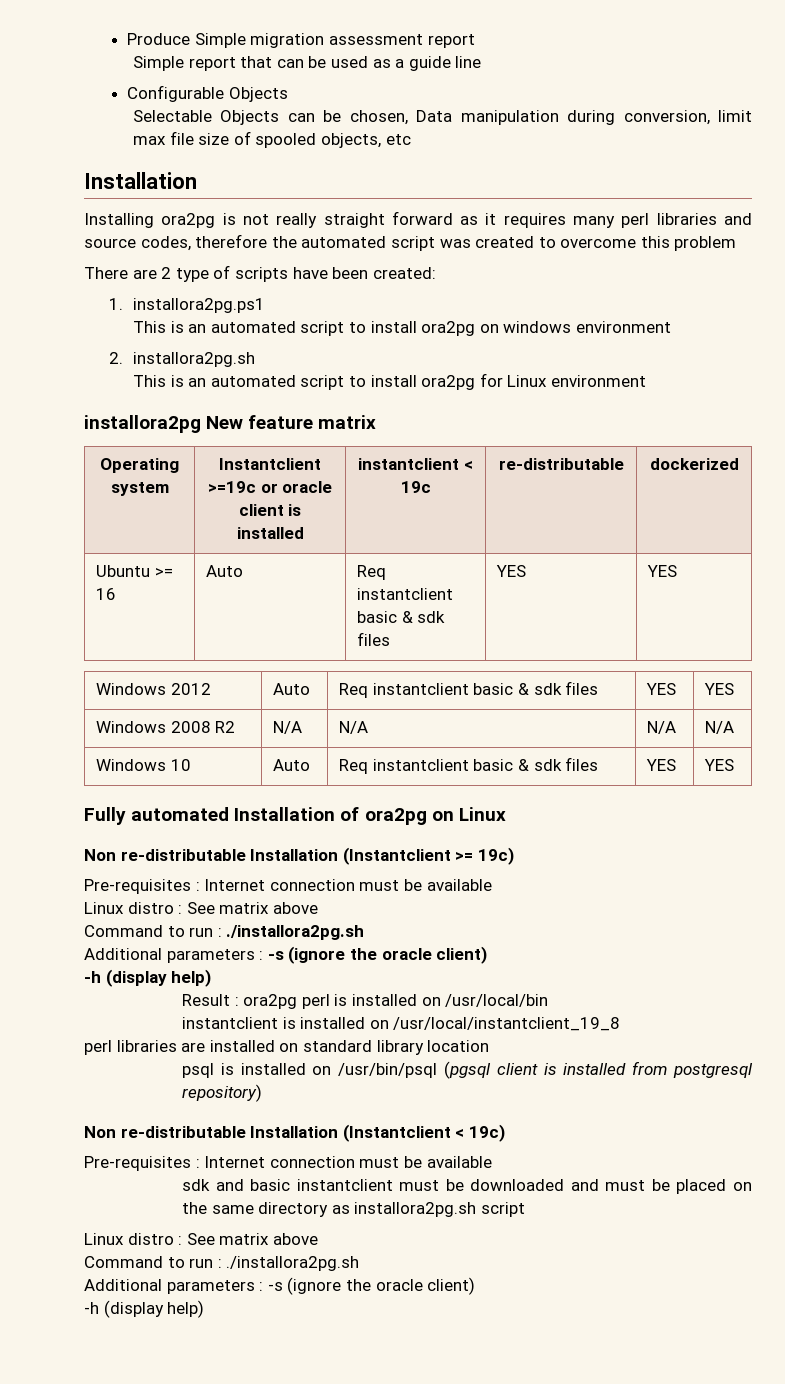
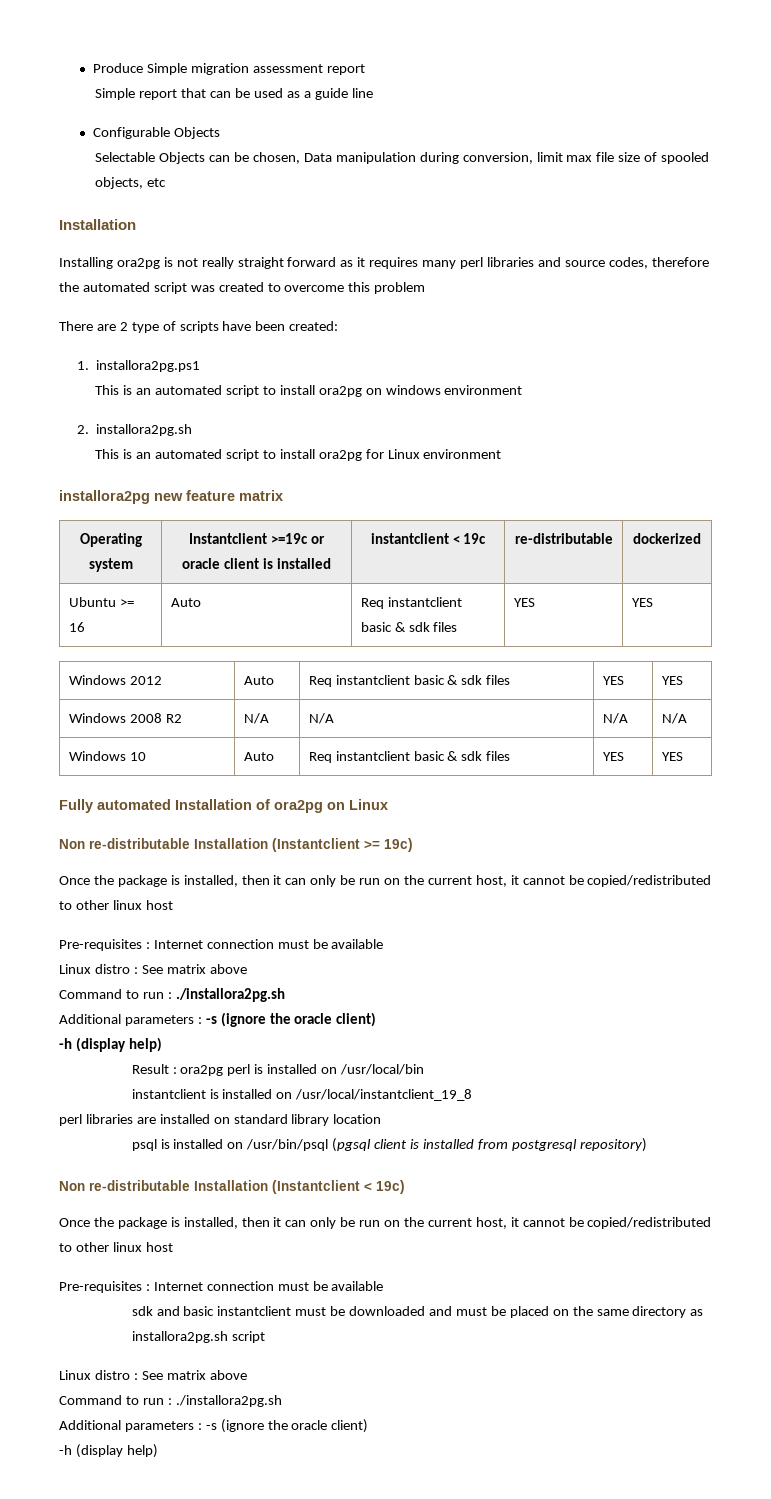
[206,416,244,429] New -> [154,493,183,501] new
(514, 856) none -> [59,875,712,887] [59,900,173,910] // Once the package is installed, then it can only be run on the current host, it cannot be copied/redistributed to other linux host
(505, 1133) none -> [59,1217,712,1229] [59,1242,173,1252] // Once the package is installed, then it can only be run on the current host, it cannot be copied/redistributed to other linux host

